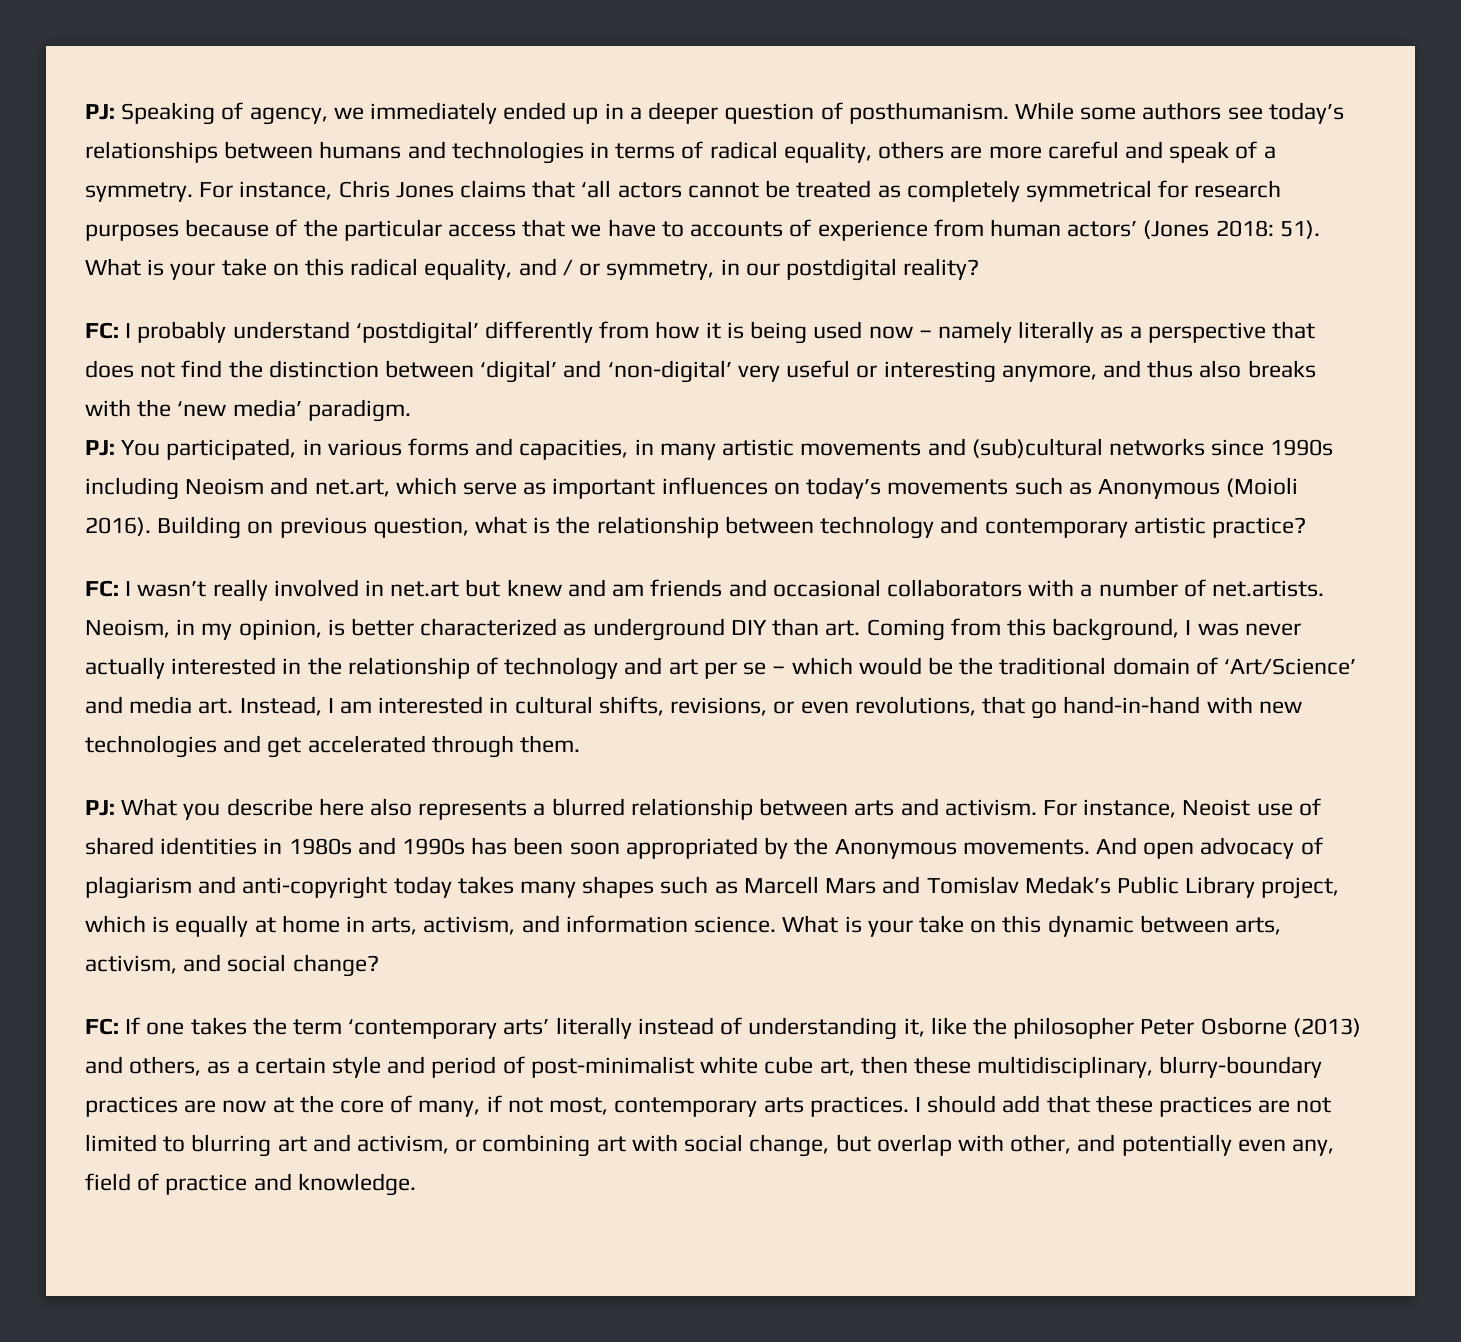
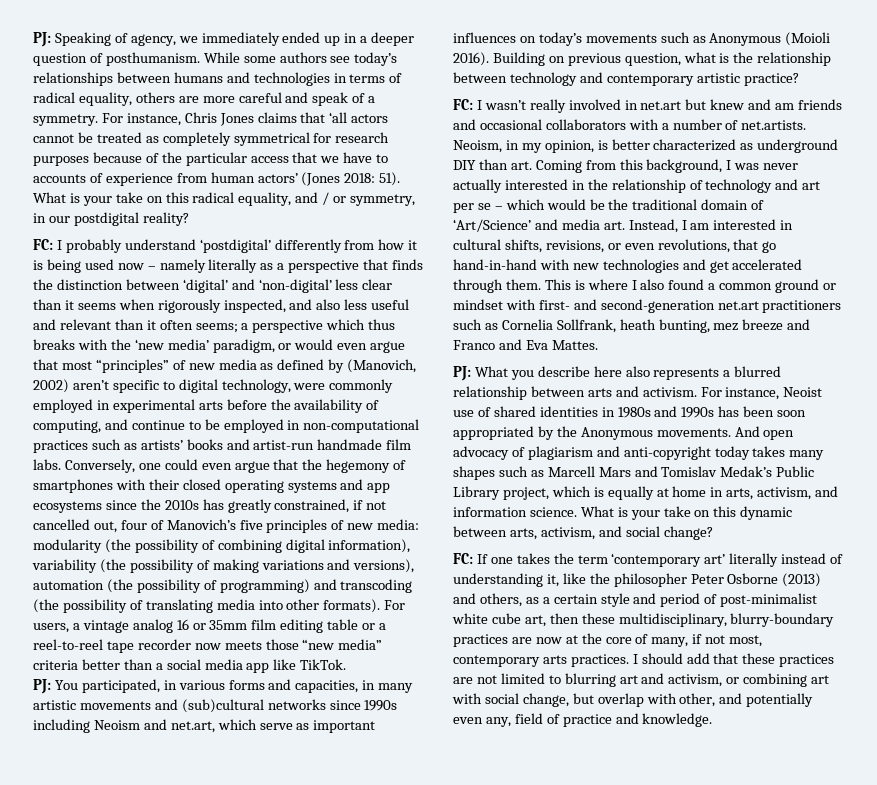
[85,360,223,378] does not find -> [392,259,424,270] finds
[737,360,1242,383] very useful or interesting anymore, and thus also -> [335,279,393,290] [33,299,410,313] [33,319,396,333] less clear than it seems when rigorously inspected, and also less useful and relevant than it often seems; a perspective which thus
[307,399,411,422] paradigm. -> [212,339,406,353] [33,359,417,373] [33,379,394,393] [33,399,380,413] [33,419,420,433] [33,439,412,453] [33,459,407,473] [33,479,391,493] [33,499,387,513] [33,519,420,533] [33,539,411,553] [32,559,415,573] [33,579,413,593] [33,599,406,613] [33,619,387,633] [33,639,383,653] [33,659,347,673] paradigm, or would even argue that most “principles” of new media as defined by (Manovich, 2002) aren’t specific to digital technology, were commonly employed in experimental arts before the availability of computing, and continue to be employed in non-computational practices such as artists’ books and artist-run handmade film labs. Conversely, one could even argue that the hegemony of smartphones with their closed operating systems and app ecosystems since the 2010s has greatly constrained, if not cancelled out, four of Manovich’s five principles of new media: modularity (the possibility of combining digital information), variability (the possibility of making variations and versions), automation (the possibility of programming) and transcoding (the possibility of translating media into other formats). For users, a vintage analog 16 or 35mm film editing table or a reel-to-reel tape recorder now meets those “new media” criteria better than a social media app like TikTok.
(581, 744) none -> [544,279,837,293] [453,299,842,313] [453,319,811,333] [453,339,598,350] This is where I also found a common ground or mindset with first- and second-generation net.art practitioners such as Cornelia Sollfrank, heath bunting, mez breeze and Franco and Eva Mattes.
[503,1019,550,1035] arts’ -> [704,554,726,564] art’

